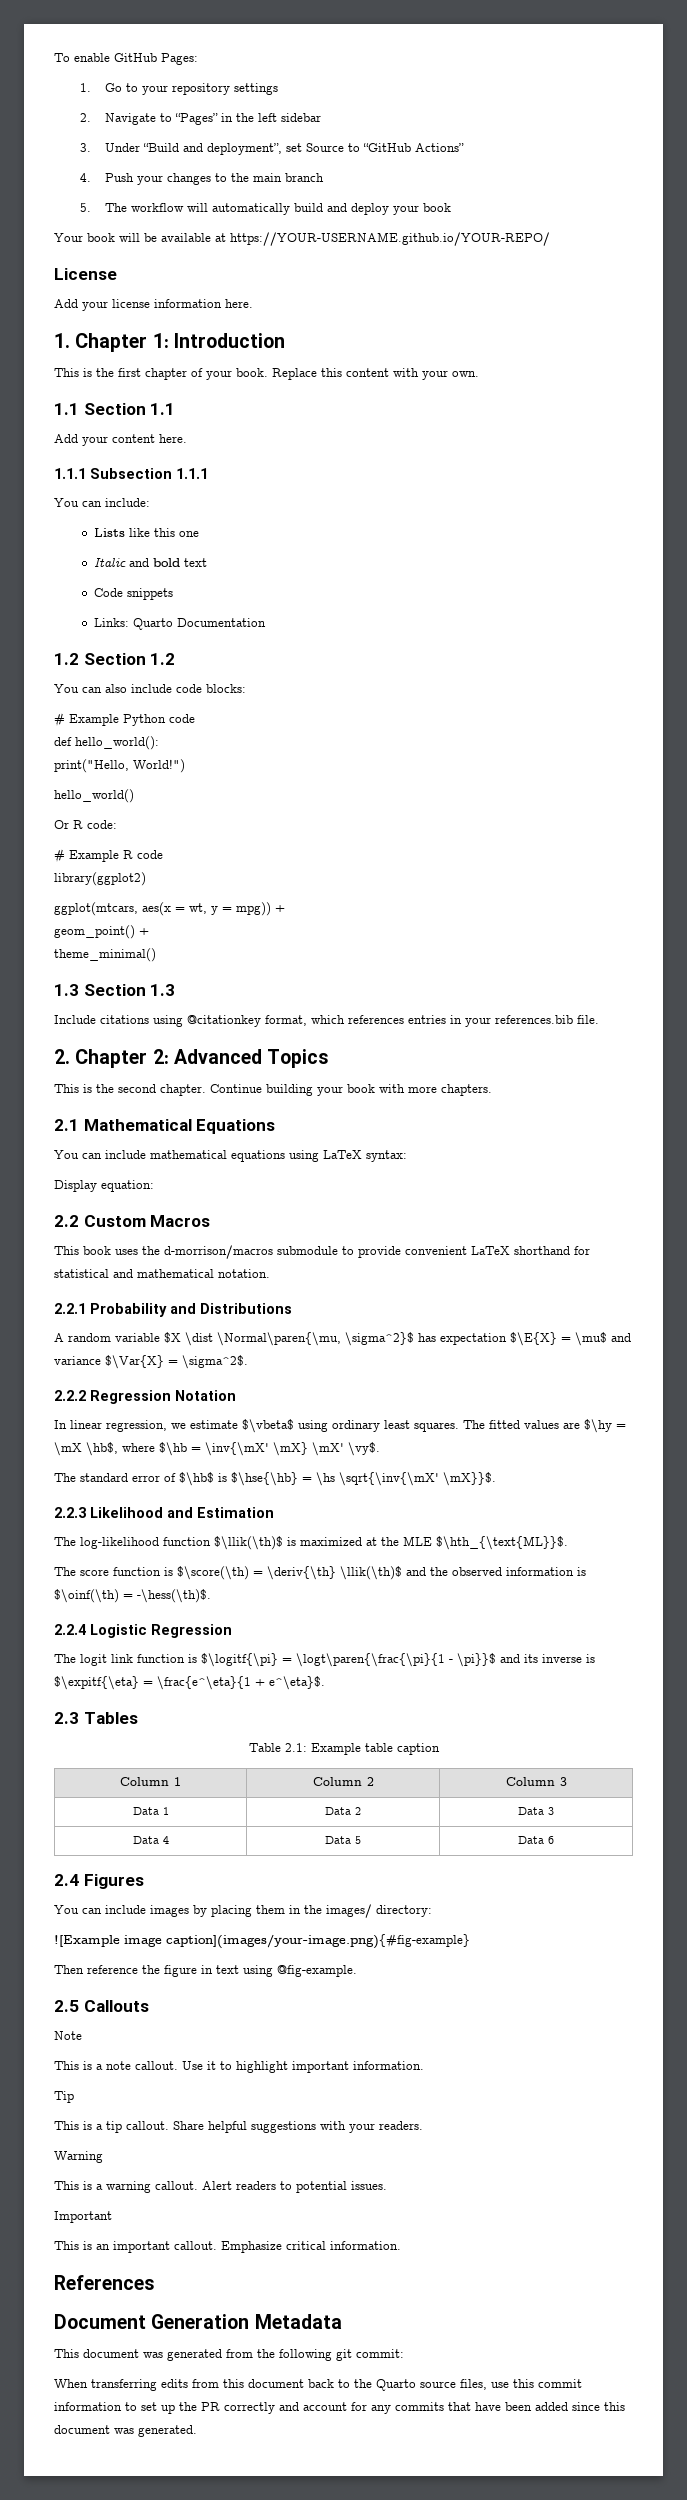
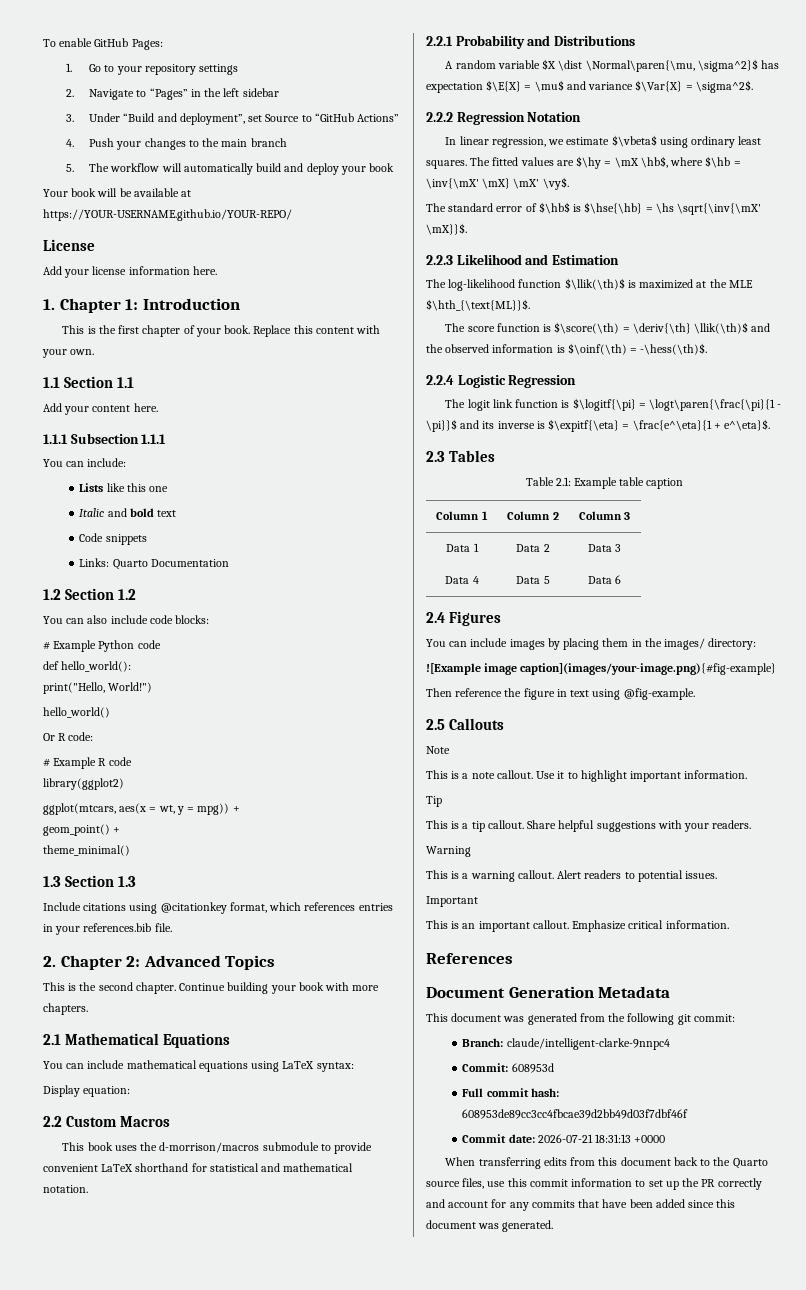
(404, 2353) none -> [462,1038,670,1050] [462,1063,554,1073] [462,1088,559,1097] [462,1109,689,1119] [462,1134,666,1143] // Branch: claude/intelligent-clarke-9nnpc4 // Commit: 608953d // Full commit hash: 608953de89cc3cc4fbcae39d2bb49d03f7dbf46f // Commit date: 2026-07-21 18:31:13 +0000

